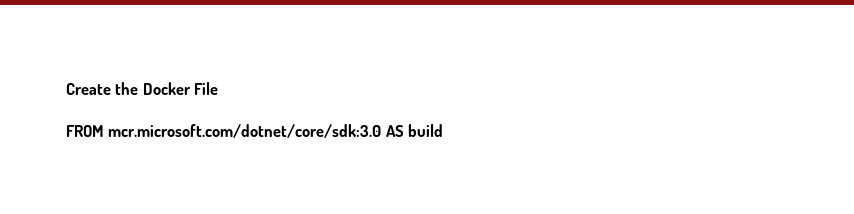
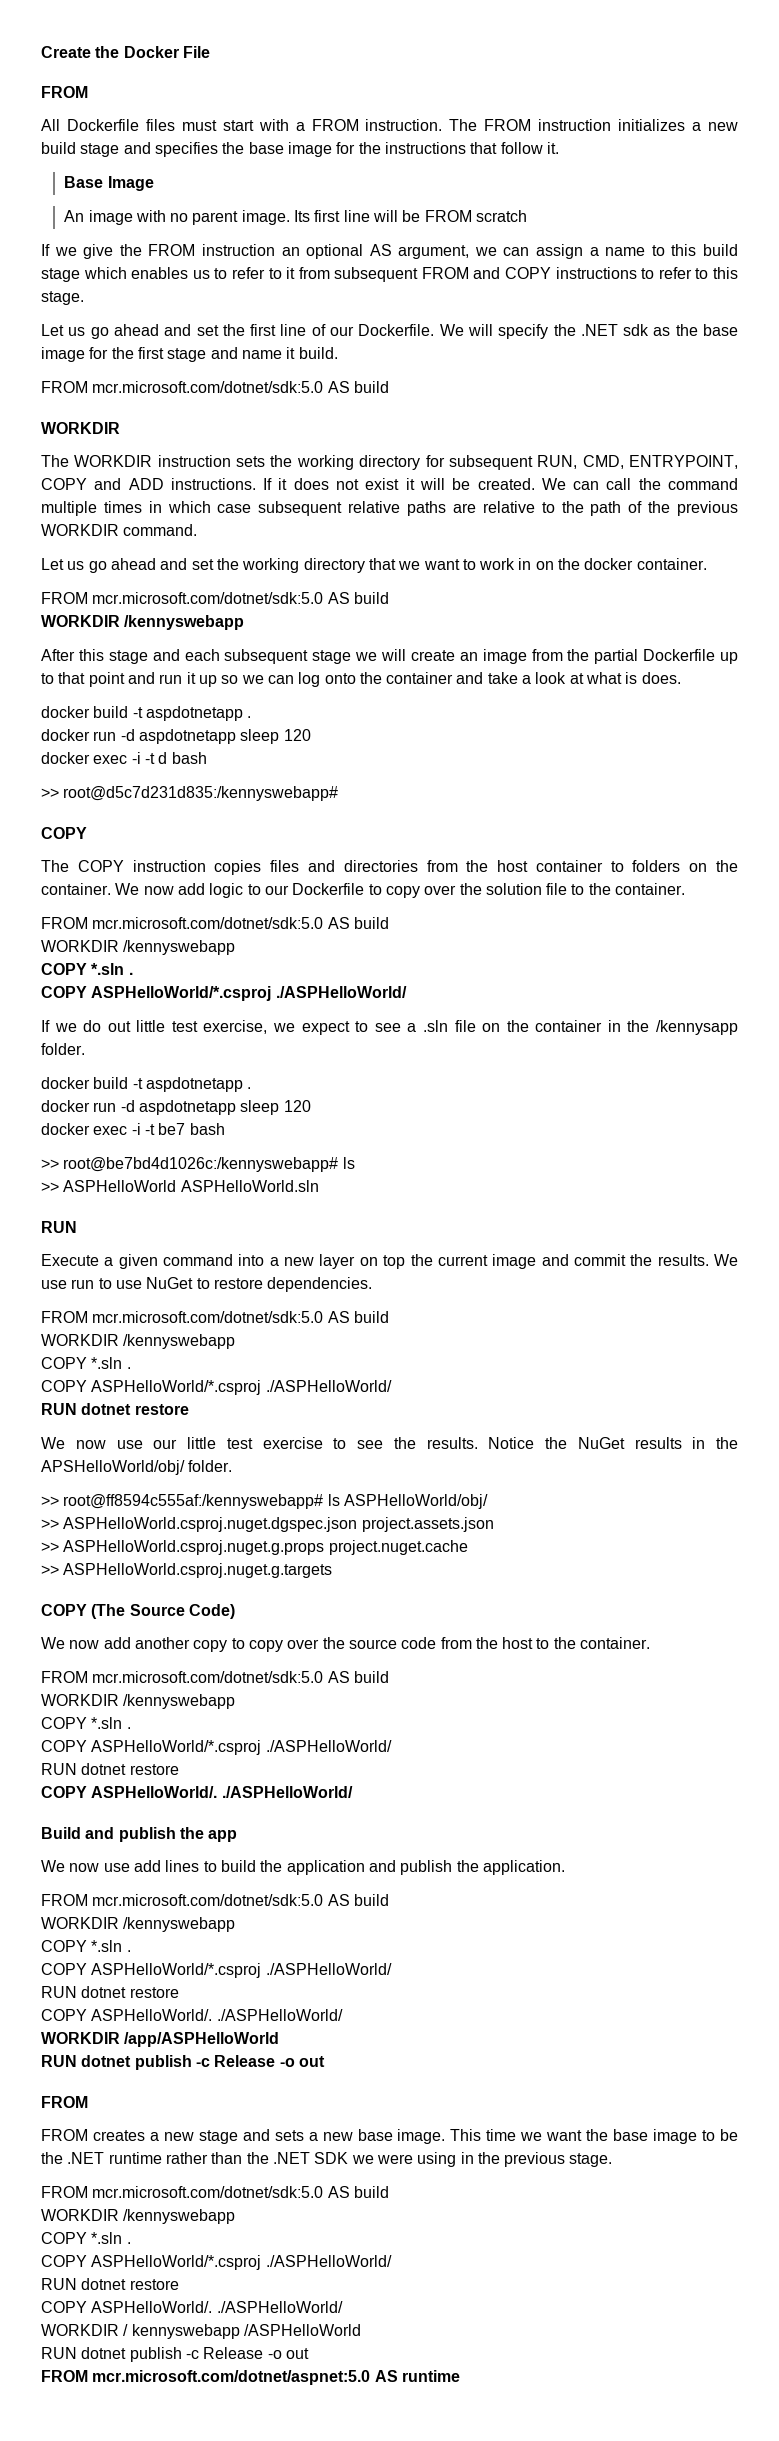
[108,124,444,138] mcr.microsoft.com/dotnet/core/sdk:3.0 AS build -> [41,119,739,131] [41,142,559,157] [64,176,154,191] [64,210,528,225] [41,244,739,259] [41,267,739,282] [41,291,84,305] [41,324,738,339] [41,347,338,362] [41,381,389,393] [41,422,120,434] [41,455,739,470] [41,478,738,490] [41,501,739,516] [41,524,198,536] [41,558,707,573] [41,592,389,604] [41,615,245,630] [41,649,738,664] [41,672,681,687] [41,706,252,721] [41,729,311,744] [41,752,207,764] [41,786,339,801] [41,827,87,839] [41,860,739,875] [41,883,686,898] [41,917,389,929] [41,940,236,955] [41,963,133,975] [41,986,407,1001] [41,1020,738,1035] [41,1043,85,1055] [41,1077,252,1092] [41,1100,311,1115] [41,1123,225,1135] [41,1157,355,1172] [41,1180,319,1192] [41,1221,77,1233] [41,1254,739,1269] [41,1277,373,1292] [41,1311,389,1323] [41,1334,236,1349] [41,1357,131,1369] [41,1380,392,1395] [41,1403,189,1415] [41,1437,738,1449] [41,1460,233,1475] [41,1494,488,1509] [41,1517,494,1532] [41,1540,468,1555] [41,1563,333,1578] [41,1604,235,1619] [41,1637,651,1652] [41,1671,389,1683] [41,1694,236,1709] [41,1717,131,1729] [41,1740,392,1755] [41,1763,179,1775] [41,1786,353,1798] [41,1827,238,1842] [41,1860,565,1875] [41,1894,389,1906] [41,1917,236,1932] [41,1940,131,1952] [41,1963,392,1978] [41,1986,179,1998] [41,2009,343,2021] [41,2032,280,2047] [41,2055,325,2070] [41,2096,88,2108] [41,2129,738,2144] [41,2152,613,2167] [41,2186,389,2198] [41,2209,236,2224] [41,2232,131,2244] [41,2255,392,2270] [41,2278,179,2290] [41,2301,343,2313] [41,2324,361,2339] [41,2347,309,2362] [41,2370,460,2385] // All Dockerfile files must start with a FROM instruction. The FROM instruction initializes a new build stage and specifies the base image for the instructions that follow it. // Base Image // An image with no parent image. Its first line will be FROM scratch // If we give the FROM instruction an optional AS argument, we can assign a name to this build stage which enables us to refer to it from subsequent FROM and COPY instructions to refer to this stage. // Let us go ahead and set the first line of our Dockerfile. We will specify the .NET sdk as the base image for the first stage and name it build. // FROM mcr.microsoft.com/dotnet/sdk:5.0 AS build // WORKDIR // The WORKDIR instruction sets the working directory for subsequent RUN, CMD, ENTRYPOINT, COPY and ADD instructions. If it does not exist it will be created. We can call the command multiple times in which case subsequent relative paths are relative to the path of the previous WORKDIR command. // Let us go ahead and set the working directory that we want to work in on the docker container. // FROM mcr.microsoft.com/dotnet/sdk:5.0 AS build // WORKDIR /kennyswebapp // After this stage and each subsequent stage we will create an image from the partial Dockerfile up to that point and run it up so we can log onto the container and take a look at what is does. // docker build -t aspdotnetapp . // docker run -d aspdotnetapp sleep 120 // docker exec -i -t d bash // >> root@d5c7d231d835:/kennyswebapp# // COPY // The COPY instruction copies files and directories from the host container to folders on the container. We now add logic to our Dockerfile to copy over the solution file to the container. // FROM mcr.microsoft.com/dotnet/sdk:5.0 AS build // WORKDIR /kennyswebapp // COPY *.sln . // COPY ASPHelloWorld/*.csproj ./ASPHelloWorld/ // If we do out little test exercise, we expect to see a .sln file on the container in the /kennysapp folder. // docker build -t aspdotnetapp . // docker run -d aspdotnetapp sleep 120 // docker exec -i -t be7 bash // >> root@be7bd4d1026c:/kennyswebapp# ls // >> ASPHelloWorld ASPHelloWorld.sln // RUN // Execute a given command into a new layer on top the current image and commit the results. We use run to use NuGet to restore dependencies. // FROM mcr.microsoft.com/dotnet/sdk:5.0 AS build // WORKDIR /kennyswebapp // COPY *.sln . // COPY ASPHelloWorld/*.csproj ./ASPHelloWorld/ // RUN dotnet restore // We now use our little test exercise to see the results. Notice the NuGet results in the APSHelloWorld/obj/ folder. // >> root@ff8594c555af:/kennyswebapp# ls ASPHelloWorld/obj/ // >> ASPHelloWorld.csproj.nuget.dgspec.json project.assets.json // >> ASPHelloWorld.csproj.nuget.g.props project.nuget.cache // >> ASPHelloWorld.csproj.nuget.g.targets // COPY (The Source Code) // We now add another copy to copy over the source code from the host to the container. // FROM mcr.microsoft.com/dotnet/sdk:5.0 AS build // WORKDIR /kennyswebapp // COPY *.sln . // COPY ASPHelloWorld/*.csproj ./ASPHelloWorld/ // RUN dotnet restore // COPY ASPHelloWorld/. ./ASPHelloWorld/ // Build and publish the app // We now use add lines to build the application and publish the application. // FROM mcr.microsoft.com/dotnet/sdk:5.0 AS build // WORKDIR /kennyswebapp // COPY *.sln . // COPY ASPHelloWorld/*.csproj ./ASPHelloWorld/ // RUN dotnet restore // COPY ASPHelloWorld/. ./ASPHelloWorld/ // WORKDIR /app/ASPHelloWorld // RUN dotnet publish -c Release -o out // FROM // FROM creates a new stage and sets a new base image. This time we want the base image to be the .NET runtime rather than the .NET SDK we were using in the previous stage. // FROM mcr.microsoft.com/dotnet/sdk:5.0 AS build // WORKDIR /kennyswebapp // COPY *.sln . // COPY ASPHelloWorld/*.csproj ./ASPHelloWorld/ // RUN dotnet restore // COPY ASPHelloWorld/. ./ASPHelloWorld/ // WORKDIR / kennyswebapp /ASPHelloWorld // RUN dotnet publish -c Release -o out // FROM mcr.microsoft.com/dotnet/aspnet:5.0 AS runtime

